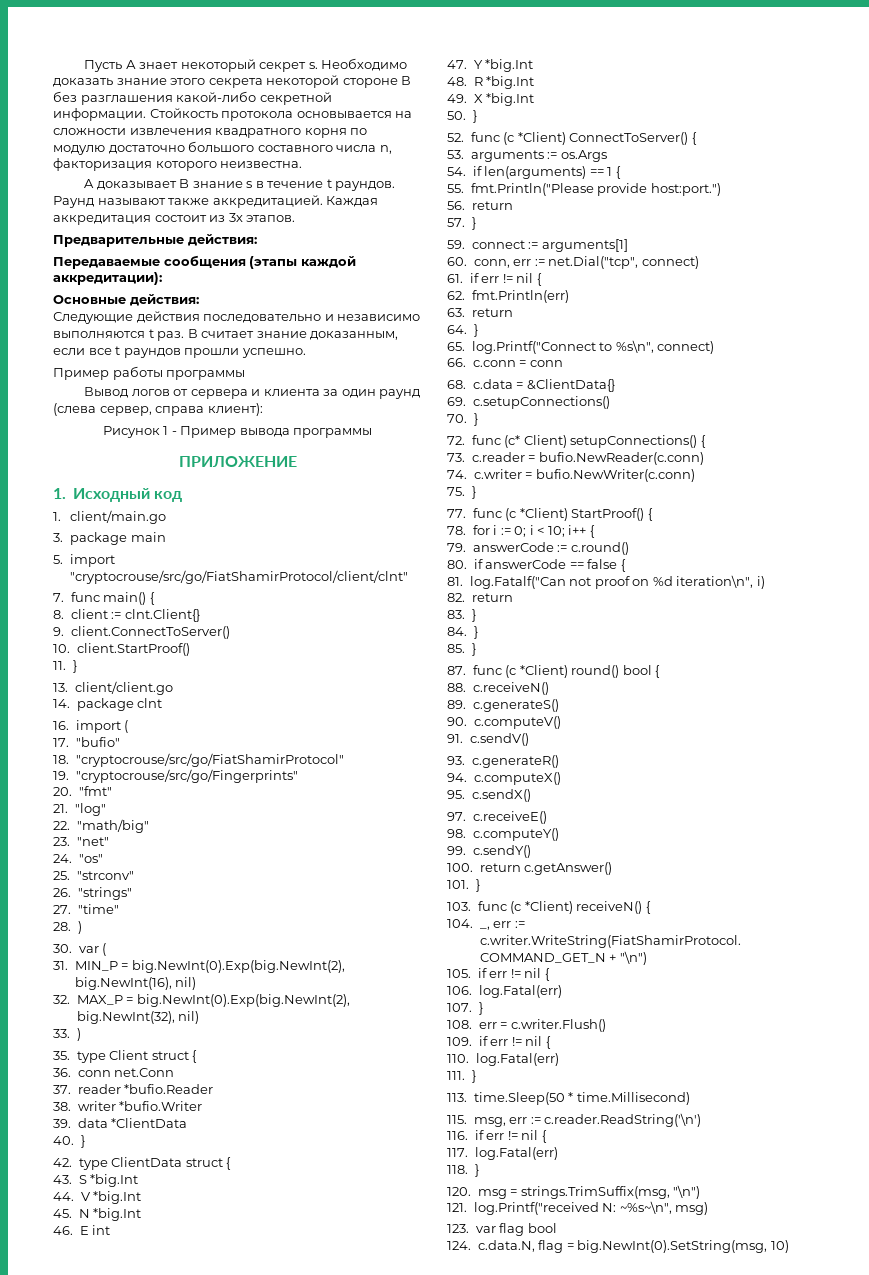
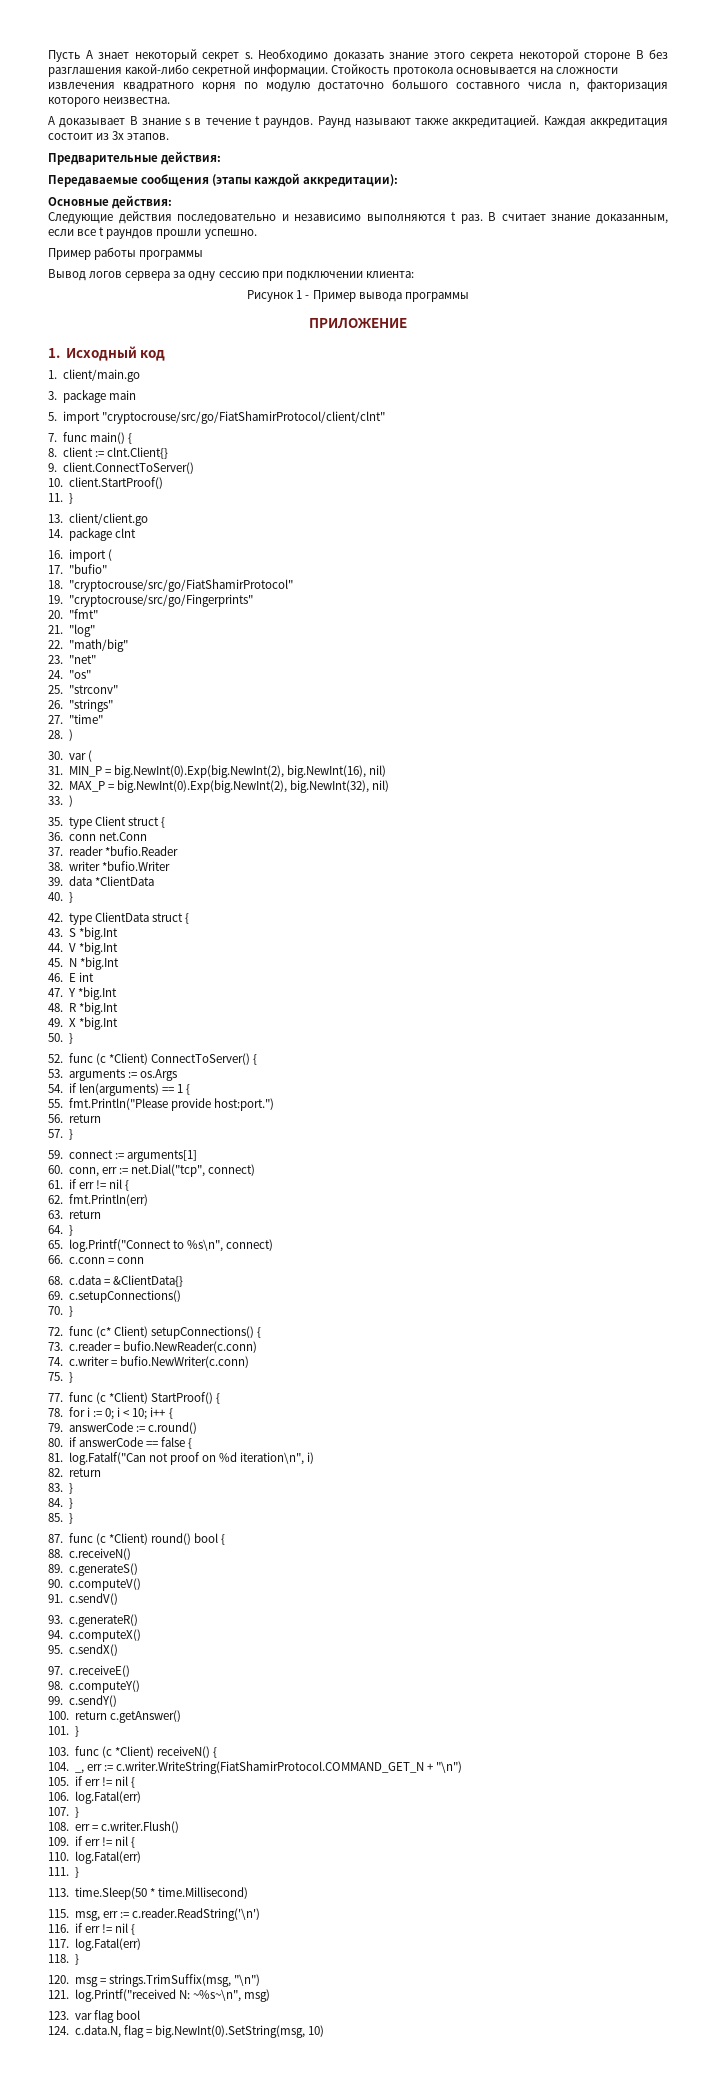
[173,389,421,399] [53,403,263,416] от сервера и клиента за один раунд (слева сервер, справа клиент): -> [125,271,414,281] сервера за одну сессию при подключении клиента:

